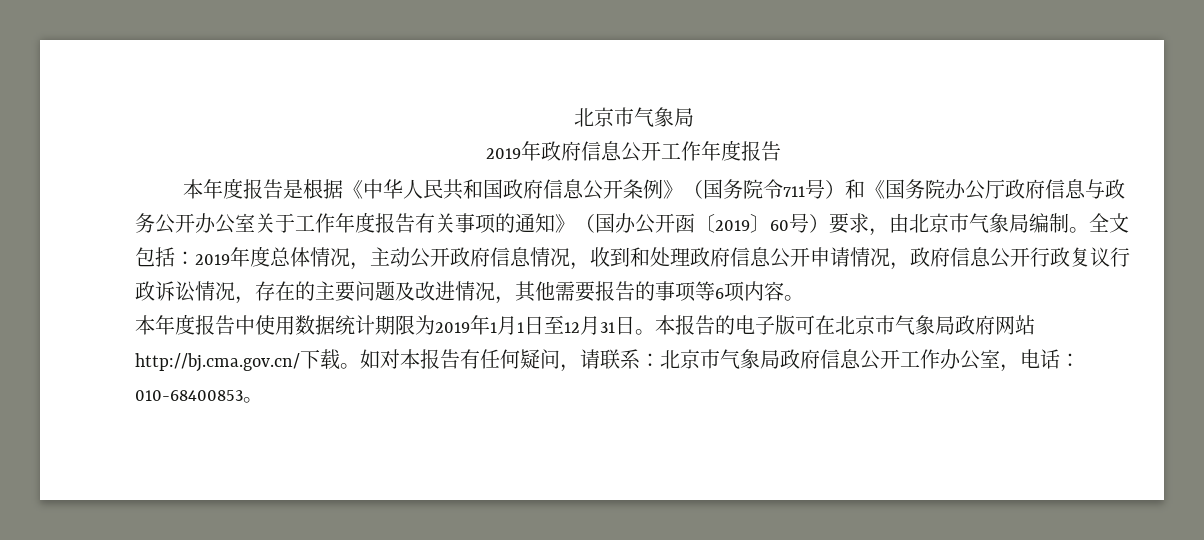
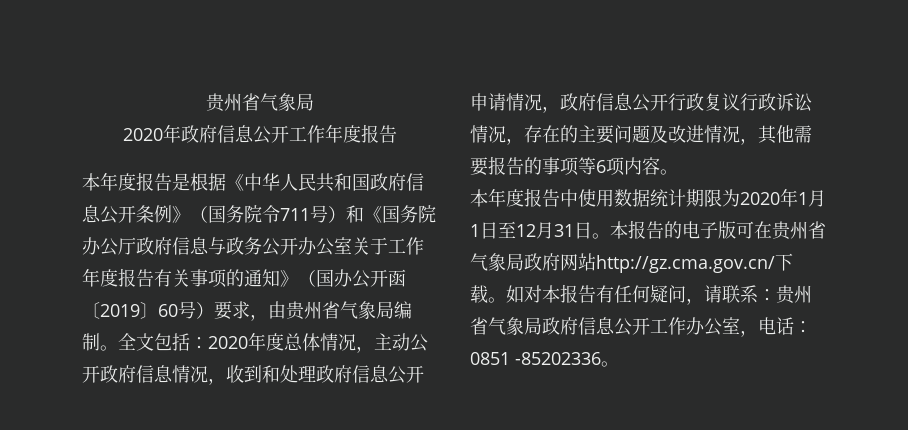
[573,107,634,127] 北京市 -> [206,93,260,112] 贵州省
[486,148,521,159] 2019 -> [123,128,163,141] 2020
[909,213,969,233] 北京市 -> [286,301,340,320] 贵州省
[195,254,230,265] 2019 -> [208,336,248,349] 2020
[435,322,470,333] 2019 -> [740,192,780,205] 2020
[835,315,895,335] 北京市 -> [772,221,826,240] 贵州省
[135,353,300,372] http://bj.cma.gov.cn/ -> [596,255,775,273] http://gz.cma.gov.cn/
[660,349,720,369] 北京市 -> [776,285,812,304] [470,317,488,335] 贵州省
[135,390,243,401] 010-68400853 -> [470,352,601,365] 0851 -85202336

